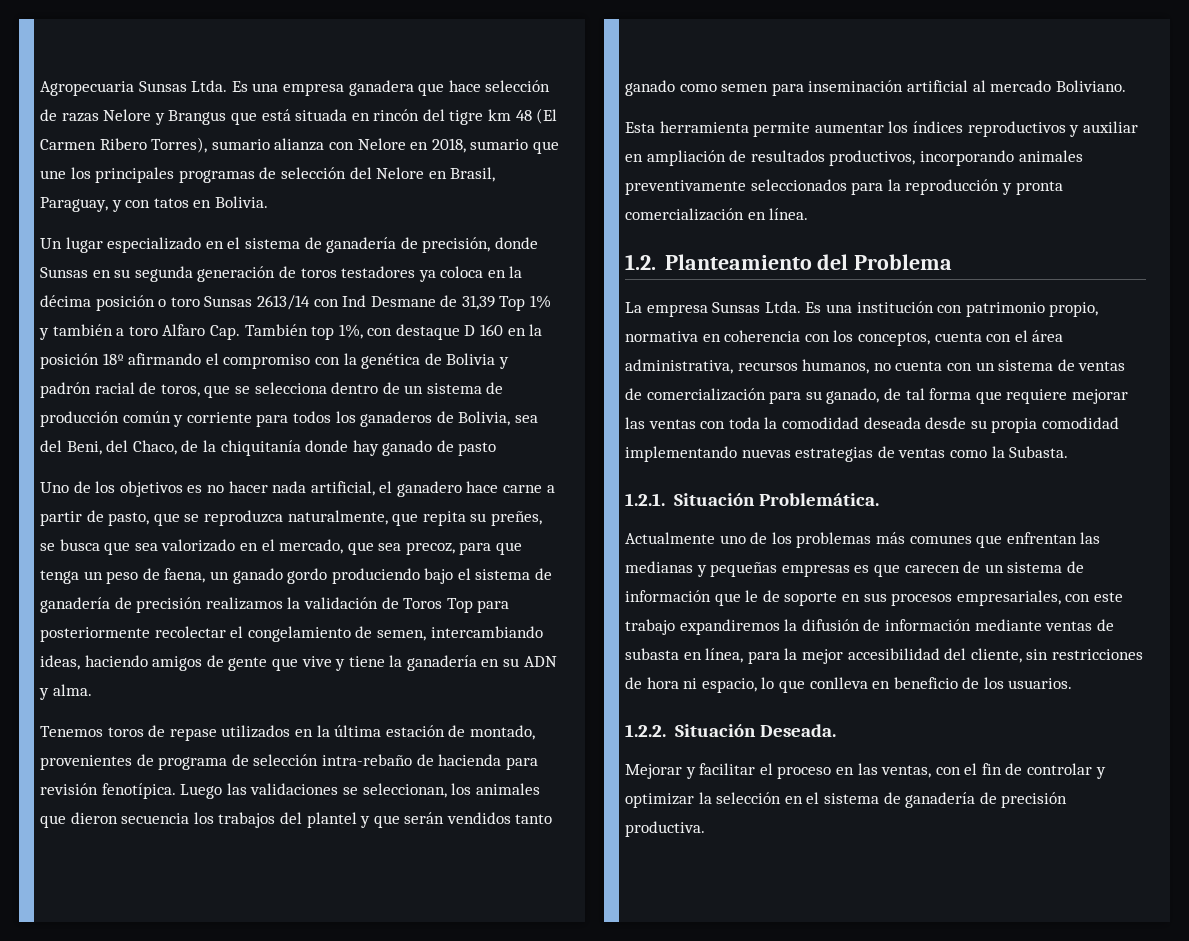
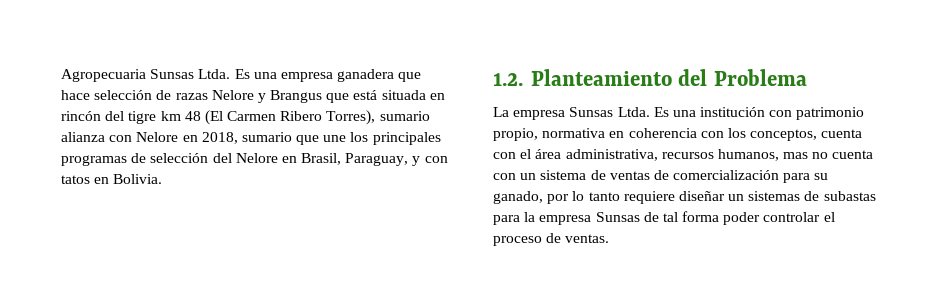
[40,237,538,253] [40,266,523,282] [40,295,552,311] [39,324,543,340] [40,353,509,369] [40,382,504,398] [40,411,538,427] [40,440,497,456] [40,481,555,497] [40,510,542,526] [40,539,523,555] [40,568,553,584] [40,597,510,613] [40,626,543,642] [40,655,557,671] [39,684,92,700] [40,725,535,741] [40,754,538,770] [40,783,540,799] [40,812,553,828] [625,80,1126,96] [625,121,1138,137] [625,150,1083,166] [625,179,1063,195] [625,208,809,221] // Un lugar especializado en el sistema de ganadería de precisión, donde Sunsas en su segunda generación de toros testadores ya coloca en la décima posición o toro Sunsas 2613/14 con Ind Desmane de 31,39 Top 1% y también a toro Alfaro Cap. También top 1%, con destaque D 160 en la posición 18º afirmando el compromiso con la genética de Bolivia y padrón racial de toros, que se selecciona dentro de un sistema de producción común y corriente para todos los ganaderos de Bolivia, sea del Beni, del Chaco, de la chiquitanía donde hay ganado de pasto // Uno de los objetivos es no hacer nada artificial, el ganadero hace carne a partir de pasto, que se reproduzca naturalmente, que repita su preñes, se busca que sea valorizado en el mercado, que sea precoz, para que tenga un peso de faena, un ganado gordo produciendo bajo el sistema de ganadería de precisión realizamos la validación de Toros Top para posteriormente recolectar el congelamiento de semen, intercambiando ideas, haciendo amigos de gente que vive y tiene la ganadería en su ADN y alma. // Tenemos toros de repase utilizados en la última estación de montado, provenientes de programa de selección intra-rebaño de hacienda para revisión fenotípica. Luego las validaciones se seleccionan, los animales que dieron secuencia los trabajos del plantel y que serán vendidos tanto ganado como semen para inseminación artificial al mercado Boliviano. // Esta herramienta permite aumentar los índices reproductivos y auxiliar en ampliación de resultados productivos, incorporando animales preventivamente seleccionados para la reproducción y pronta comercialización en línea. -> (163, 179) none
(870, 366) none -> [783,152,809,159] mas
[883,388,1128,404] [625,417,1119,433] [625,446,1069,462] [625,493,879,506] [625,532,1101,548] [625,561,1084,577] [625,590,1123,606] [625,619,1114,635] [625,648,1143,664] [625,677,1073,693] [625,724,836,737] [625,763,1106,779] [625,792,1068,808] [625,821,705,837] de tal forma que requiere mejorar las ventas con toda la comodidad deseada desde su propia comodidad implementando nuevas estrategias de ventas como la Subasta. // 1.2.1. Situación Problemática. // Actualmente uno de los problemas más comunes que enfrentan las medianas y pequeñas empresas es que carecen de un sistema de información que le de soporte en sus procesos empresariales, con este trabajo expandiremos la difusión de información mediante ventas de subasta en línea, para la mejor accesibilidad del cliente, sin restricciones de hora ni espacio, lo que conlleva en beneficio de los usuarios. // 1.2.2. Situación Deseada. // Mejorar y facilitar el proceso en las ventas, con el fin de controlar y optimizar la selección en el sistema de ganadería de precisión productiva. -> [547,191,876,204] [493,211,835,225] [493,233,610,246] por lo tanto requiere diseñar un sistemas de subastas para la empresa Sunsas de tal forma poder controlar el proceso de ventas.

